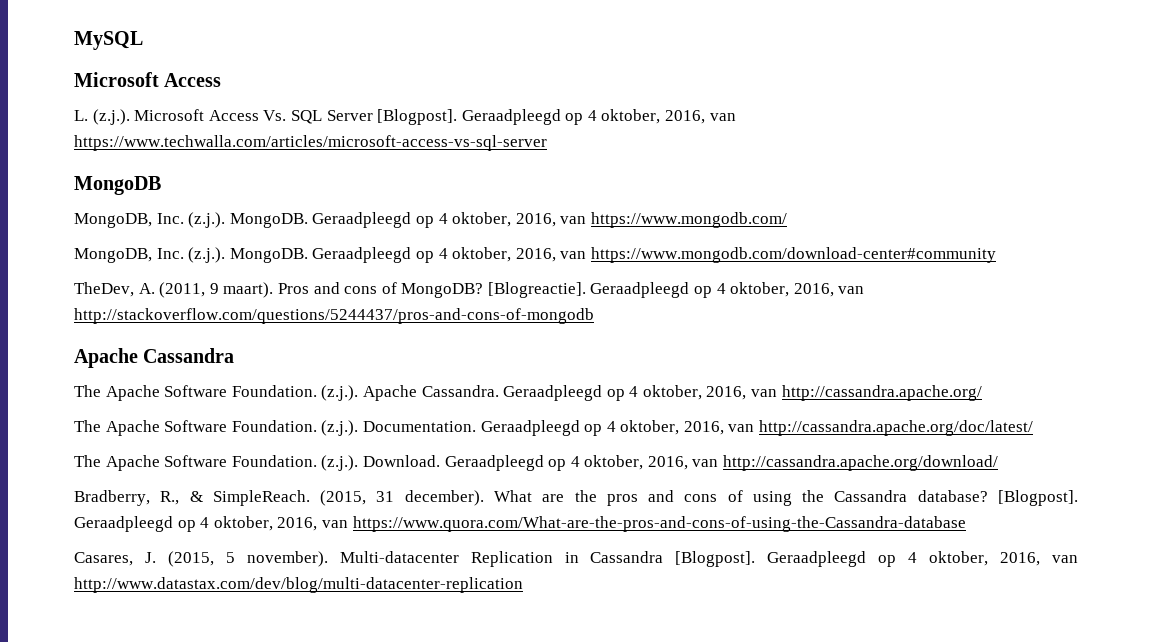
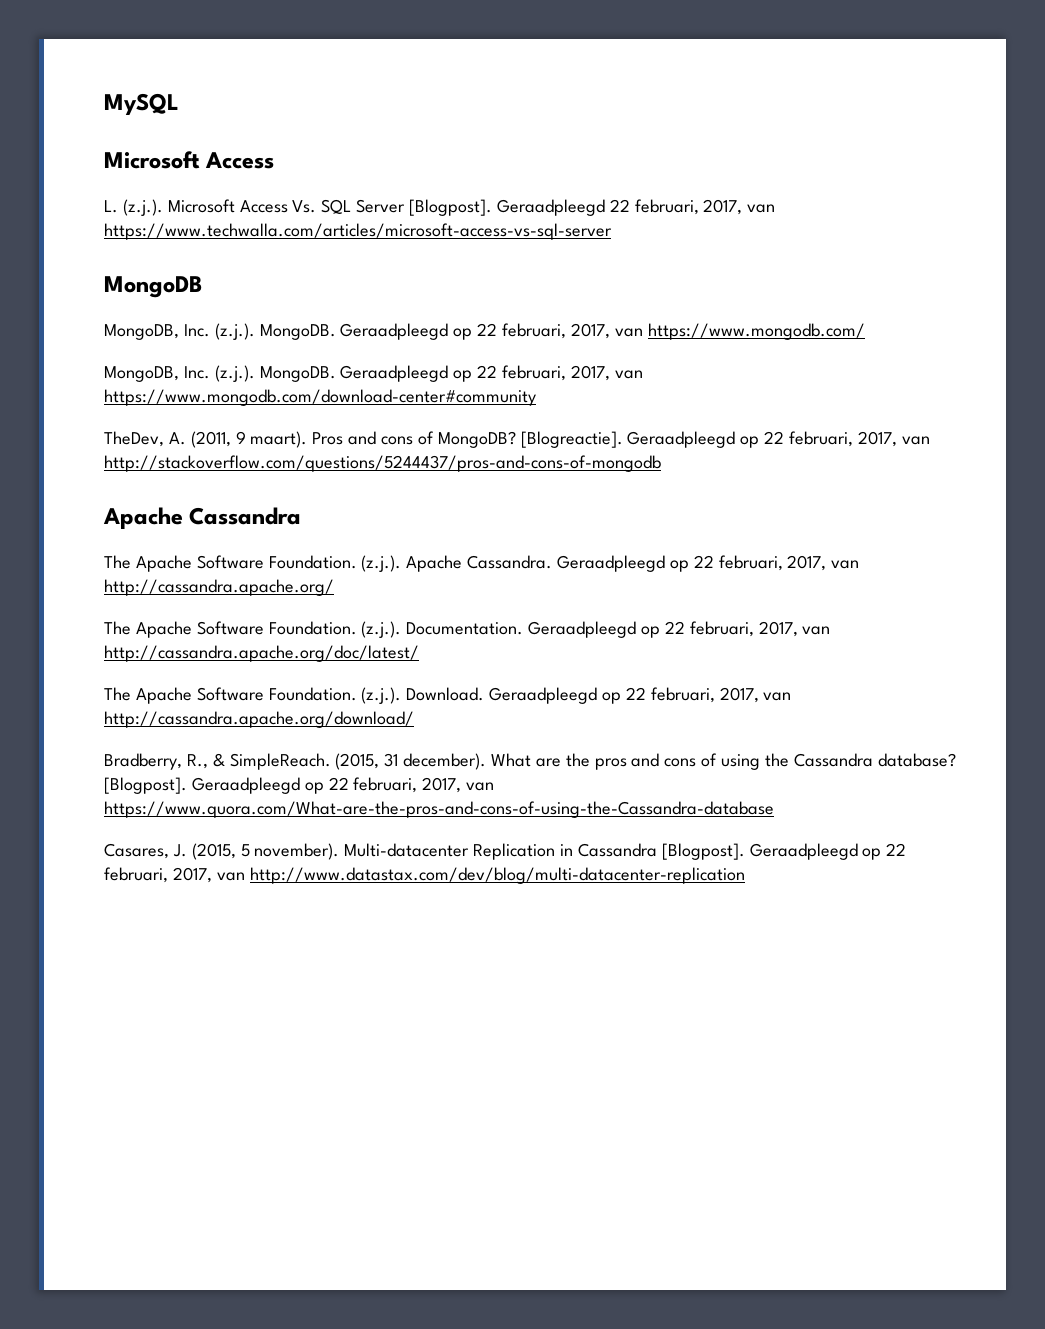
[565,109,706,125] op 4 oktober, 2016, -> [609,199,743,215] 22 februari, 2017,
[438,212,556,227] 4 oktober, 2016, -> [477,323,610,339] 22 februari, 2017,
[438,247,556,262] 4 oktober, 2016, -> [477,365,610,381] 22 februari, 2017,
[716,282,834,297] 4 oktober, 2016, -> [764,431,897,447] 22 februari, 2017,
[629,385,747,400] 4 oktober, 2016, -> [693,555,827,571] 22 februari, 2017,
[606,420,724,435] 4 oktober, 2016, -> [664,621,798,637] 22 februari, 2017,
[570,455,688,470] 4 oktober, 2016, -> [625,687,759,703] 22 februari, 2017,
[200,516,318,531] 4 oktober, 2016, -> [328,777,462,793] 22 februari, 2017,
[908,551,1041,566] 4 oktober, 2016, -> [886,843,907,856] [104,867,212,883] 22 februari, 2017,

